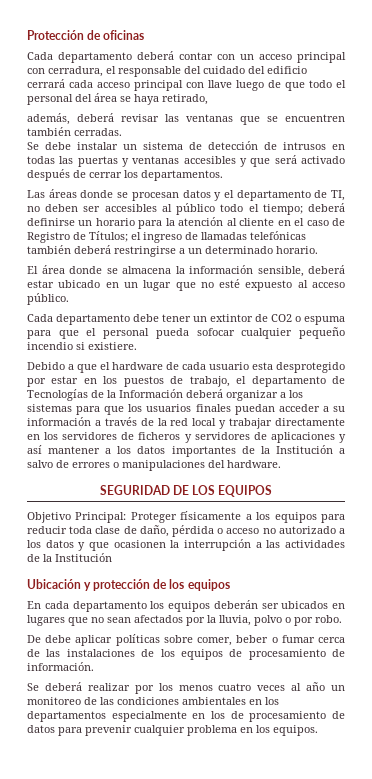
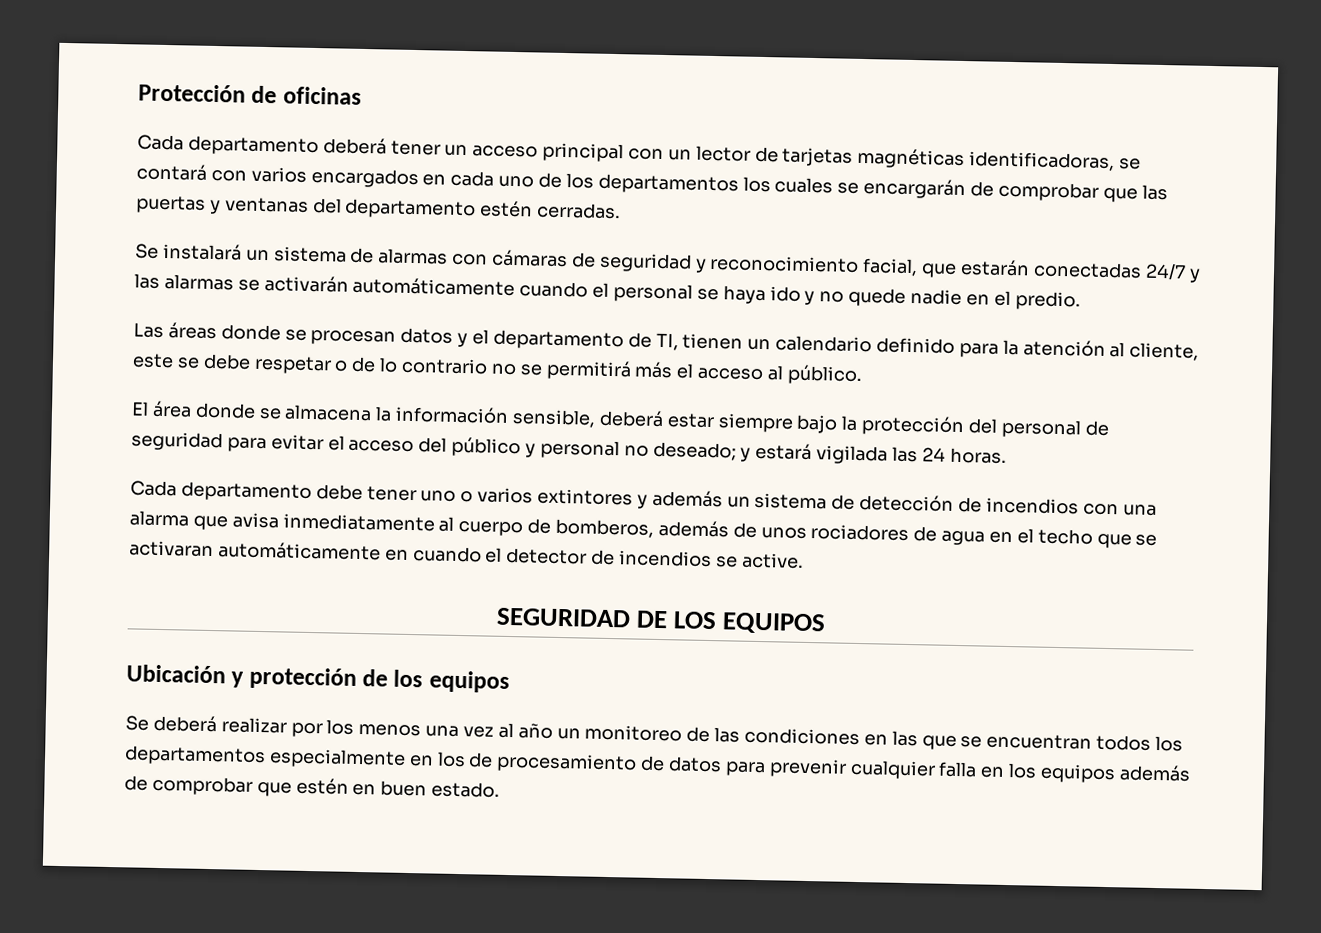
[179,52,235,60] contar con -> [390,140,441,156] tener
[48,66,307,77] [27,79,346,91] [27,93,208,105] [27,113,345,125] [27,127,122,136] [27,141,345,150] [27,155,345,167] [27,169,223,181] cerradura, el responsable del cuidado del edificio cerrará cada acceso principal con llave luego de que todo el personal del área se haya retirado, // además, deberá revisar las ventanas que se encuentren también cerradas. // Se debe instalar un sistema de detección de intrusos en todas las puertas y ventanas accesibles y que será activado después de cerrar los departamentos. -> [667,145,1142,172] [136,163,1168,203] [135,195,622,220] [135,242,1201,283] [134,273,1081,311] un lector de tarjetas magnéticas identificadoras, se contará con varios encargados en cada uno de los departamentos los cuales se encargarán de comprobar que las puertas y ventanas del departamento estén cerradas. // Se instalará un sistema de alarmas con cámaras de seguridad y reconocimiento facial, que estarán conectadas 24/7 y las alarmas se activarán automáticamente cuando el personal se haya ido y no quede nadie en el predio.
[27,203,346,215] [27,217,346,229] [27,231,306,243] [27,245,318,257] no deben ser accesibles al público todo el tiempo; deberá definirse un horario para la atención al cliente en el caso de Registro de Títulos; el ingreso de llamadas telefónicas también deberá restringirse a un determinado horario. -> [682,333,1200,361] [132,353,863,386] tienen un calendario definido para la atención al cliente, este se debe respetar o de lo contrario no se permitirá más el acceso al público.
[58,279,346,291] [27,293,69,305] [27,314,345,325] [27,327,346,339] [27,342,137,350] [27,362,345,373] [27,376,346,387] [27,389,303,401] [27,404,345,415] [27,417,345,429] [27,432,346,443] [27,445,345,457] [27,460,281,471] [99,485,273,497] [27,511,345,523] [27,525,345,537] [27,539,345,551] [27,553,112,562] ubicado en un lugar que no esté expuesto al acceso público. // Cada departamento debe tener un extintor de CO2 o espuma para que el personal pueda sofocar cualquier pequeño incendio si existiere. // Debido a que el hardware de cada usuario esta desprotegido por estar en los puestos de trabajo, el departamento de Tecnologías de la Información deberá organizar a los sistemas para que los usuarios finales puedan acceder a su información a través de la red local y trabajar directamente en los servidores de ficheros y servidores de aplicaciones y así mantener a los datos importantes de la Institución a salvo de errores o manipulaciones del hardware. // SEGURIDAD DE LOS EQUIPOS // Objetivo Principal: Proteger físicamente a los equipos para reducir toda clase de daño, pérdida o acceso no autorizado a los datos y que ocasionen la interrupción a las actividades de la Institución -> [717,413,1110,439] [131,431,1007,465] [130,480,1157,516] [129,510,1158,549] [129,540,804,569] [495,607,827,635] siempre bajo la protección del personal de seguridad para evitar el acceso del público y personal no deseado; y estará vigilada las 24 horas. // Cada departamento debe tener uno o varios extintores y además un sistema de detección de incendios con una alarma que avisa inmediatamente al cuerpo de bomberos, además de unos rociadores de agua en el techo que se activaran automáticamente en cuando el detector de incendios se active. // SEGURIDAD DE LOS EQUIPOS
[27,600,345,612] [27,615,342,626] [27,634,346,646] [27,649,345,660] [27,662,94,671] // En cada departamento los equipos deberán ser ubicados en lugares que no sean afectados por la lluvia, polvo o por robo. // De debe aplicar políticas sobre comer, beber o fumar cerca de las instalaciones de los equipos de procesamiento de información. -> (510, 682) none
[218,683,286,691] cuatro veces -> [425,725,495,738] una vez
[182,697,262,705] ambientales en -> [863,730,1152,751] en las que se encuentran todos
[187,725,318,736] problema en los equipos. -> [938,761,1191,784] [124,775,501,798] falla en los equipos además de comprobar que estén en buen estado.

